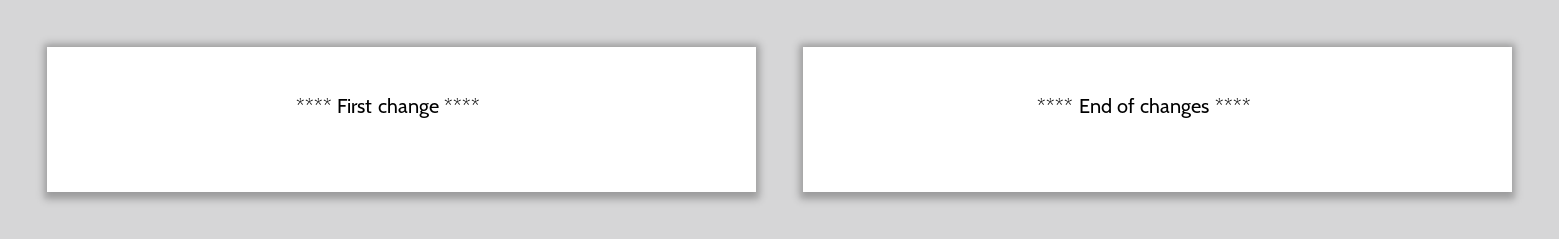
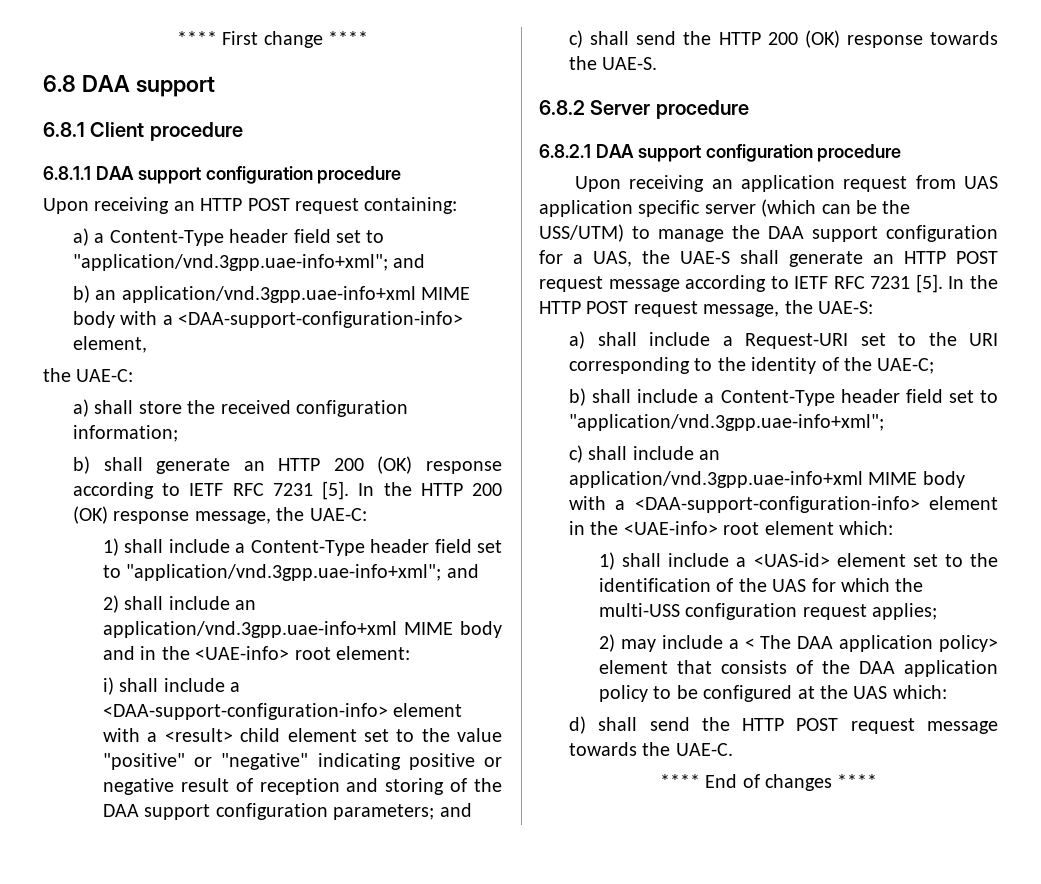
(481, 105) none -> [43,75,216,97] [43,122,243,141] [43,166,402,184] [43,197,458,214] [72,228,385,246] [72,254,426,271] [72,285,471,303] [72,311,464,328] [72,336,147,353] [43,368,134,382] [72,399,408,417] [72,425,178,442] [72,456,502,474] [72,481,503,500] [72,506,367,524] [102,538,502,556] [102,564,479,581] [102,595,257,613] [102,621,502,638] [102,646,410,660] [102,677,241,695] [102,703,463,720] [102,728,503,742] [102,753,502,770] [102,778,502,795] [102,803,472,820] [568,30,998,48] [568,56,658,70] [539,100,749,119] [539,144,902,162] [574,175,998,192] [539,199,911,217] [539,224,998,242] [539,250,998,267] [539,274,998,293] [539,300,873,317] [568,331,998,349] [568,357,935,374] [568,388,998,406] [568,414,884,431] [568,445,721,463] [568,471,965,488] [568,496,998,513] [568,521,893,535] [598,552,999,570] [598,578,924,592] [598,603,938,620] [598,634,998,652] [598,660,998,677] [598,685,947,702] [568,716,998,734] [568,742,733,756] // 6.8 DAA support // 6.8.1 Client procedure // 6.8.1.1 DAA support configuration procedure // Upon receiving an HTTP POST request containing: // a) a Content-Type header field set to "application/vnd.3gpp.uae-info+xml"; and // b) an application/vnd.3gpp.uae-info+xml MIME body with a <DAA-support-configuration-info> element, // the UAE-C: // a) shall store the received configuration information; // b) shall generate an HTTP 200 (OK) response according to IETF RFC 7231 [5]. In the HTTP 200 (OK) response message, the UAE-C: // 1) shall include a Content-Type header field set to "application/vnd.3gpp.uae-info+xml"; and // 2) shall include an application/vnd.3gpp.uae-info+xml MIME body and in the <UAE-info> root element: // i) shall include a <DAA-support-configuration-info> element with a <result> child element set to the value "positive" or "negative" indicating positive or negative result of reception and storing of the DAA support configuration parameters; and // c) shall send the HTTP 200 (OK) response towards the UAE-S. // 6.8.2 Server procedure // 6.8.2.1 DAA support configuration procedure // Upon receiving an application request from UAS application specific server (which can be the USS/UTM) to manage the DAA support configuration for a UAS, the UAE-S shall generate an HTTP POST request message according to IETF RFC 7231 [5]. In the HTTP POST request message, the UAE-S: // a) shall include a Request-URI set to the URI corresponding to the identity of the UAE-C; // b) shall include a Content-Type header field set to "application/vnd.3gpp.uae-info+xml"; // c) shall include an application/vnd.3gpp.uae-info+xml MIME body with a <DAA-support-configuration-info> element in the <UAE-info> root element which: // 1) shall include a <UAS-id> element set to the identification of the UAS for which the multi-USS configuration request applies; // 2) may include a < The DAA application policy> element that consists of the DAA application policy to be configured at the UAS which: // d) shall send the HTTP POST request message towards the UAE-C.

